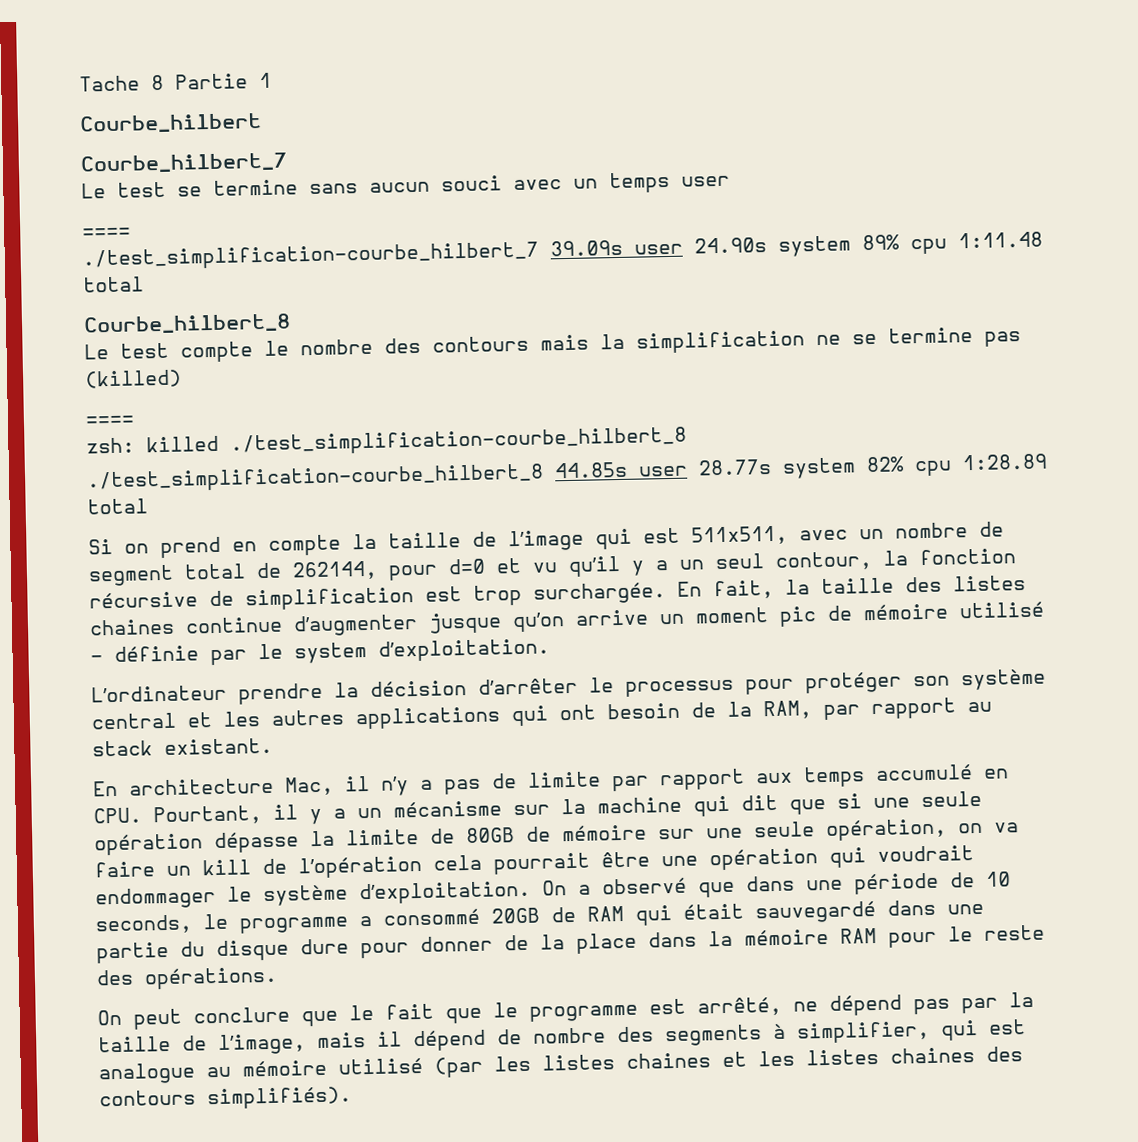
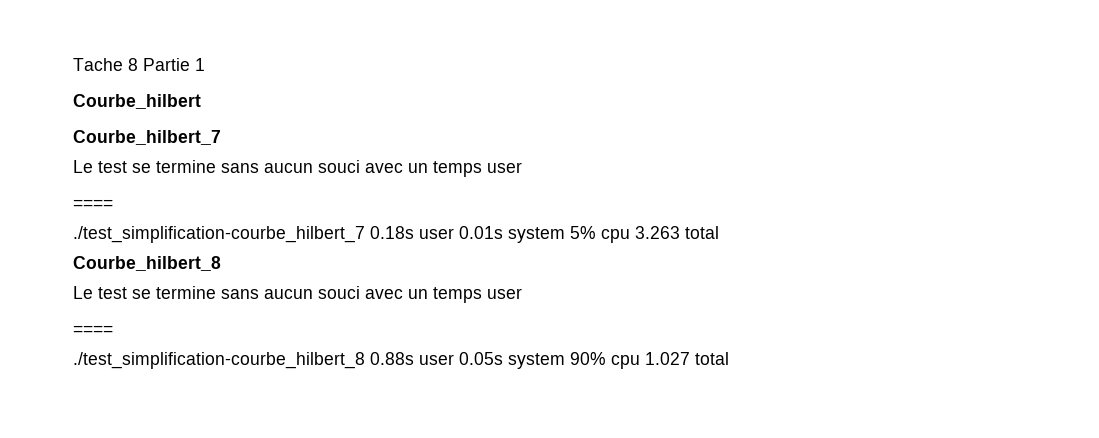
[550,231,1043,257] [83,276,144,293] [83,313,291,335] [84,326,1021,363] [84,369,182,389] [85,415,135,427] [86,426,687,456] [86,453,1048,493] [87,498,148,515] [88,521,1004,559] [88,548,1016,587] [89,575,1026,611] [89,601,1044,637] [90,638,550,666] [91,668,1046,705] [91,697,992,730] [92,737,273,757] [93,764,1009,797] [93,790,982,826] [94,818,1019,856] [94,845,974,879] [95,871,1011,910] [95,899,984,935] [96,924,1045,964] [96,966,278,990] [97,991,1034,1030] [98,1019,1026,1056] [98,1046,1023,1085] [99,1086,352,1110] 39.09s user 24.90s system 89% cpu 1:11.48 total // Courbe_hilbert_8 // Le test compte le nombre des contours mais la simplification ne se termine pas (killed) // ==== // zsh: killed ./test_simplification-courbe_hilbert_8 // ./test_simplification-courbe_hilbert_8 44.85s user 28.77s system 82% cpu 1:28.89 total // Si on prend en compte la taille de l’image qui est 511x511, avec un nombre de segment total de 262144, pour d=0 et vu qu’il y a un seul contour, la fonction récursive de simplification est trop surchargée. En fait, la taille des listes chaines continue d’augmenter jusque qu’on arrive un moment pic de mémoire utilisé – définie par le system d’exploitation. // L’ordinateur prendre la décision d’arrêter le processus pour protéger son système central et les autres applications qui ont besoin de la RAM, par rapport au stack existant. // En architecture Mac, il n’y a pas de limite par rapport aux temps accumulé en CPU. Pourtant, il y a un mécanisme sur la machine qui dit que si une seule opération dépasse la limite de 80GB de mémoire sur une seule opération, on va faire un kill de l’opération cela pourrait être une opération qui voudrait endommager le système d’exploitation. On a observé que dans une période de 10 seconds, le programme a consommé 20GB de RAM qui était sauvegardé dans une partie du disque dure pour donner de la place dans la mémoire RAM pour le reste des opérations. // On peut conclure que le fait que le programme est arrêté, ne dépend pas par la taille de l’image, mais il dépend de nombre des segments à simplifier, qui est analogue au mémoire utilisé (par les listes chaines et les listes chaines des contours simplifiés). -> [370,226,719,243] [73,256,221,271] [73,286,522,303] [73,325,113,335] [73,352,729,369] 0.18s user 0.01s system 5% cpu 3.263 total // Courbe_hilbert_8 // Le test se termine sans aucun souci avec un temps user // ==== // ./test_simplification-courbe_hilbert_8 0.88s user 0.05s system 90% cpu 1.027 total

